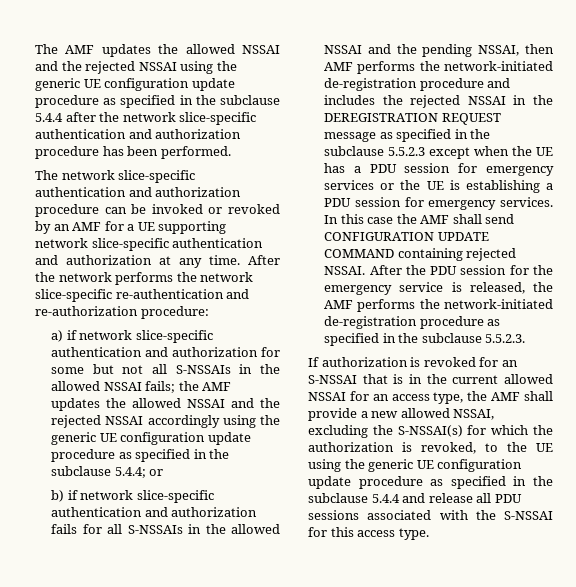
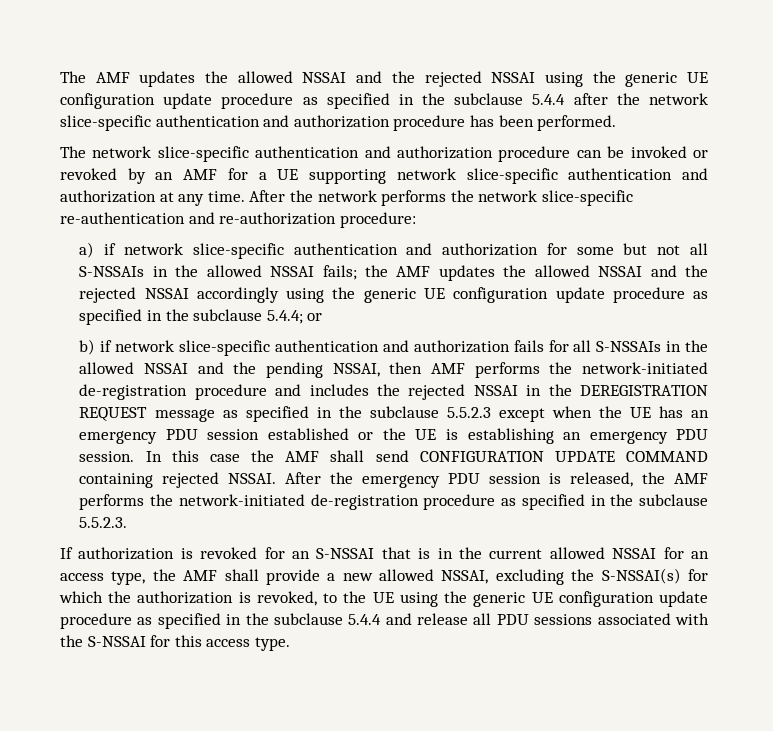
[353,163,554,176] [324,180,375,190] a PDU session for emergency services -> [690,410,709,418] [79,428,349,444] an emergency PDU session established
[546,183,553,190] [324,197,553,210] a PDU session for emergency services. -> [562,429,708,444] [79,451,135,462] an emergency PDU session.
[430,265,553,275] [324,282,444,295] PDU session for the emergency service -> [362,473,542,488] emergency PDU session

